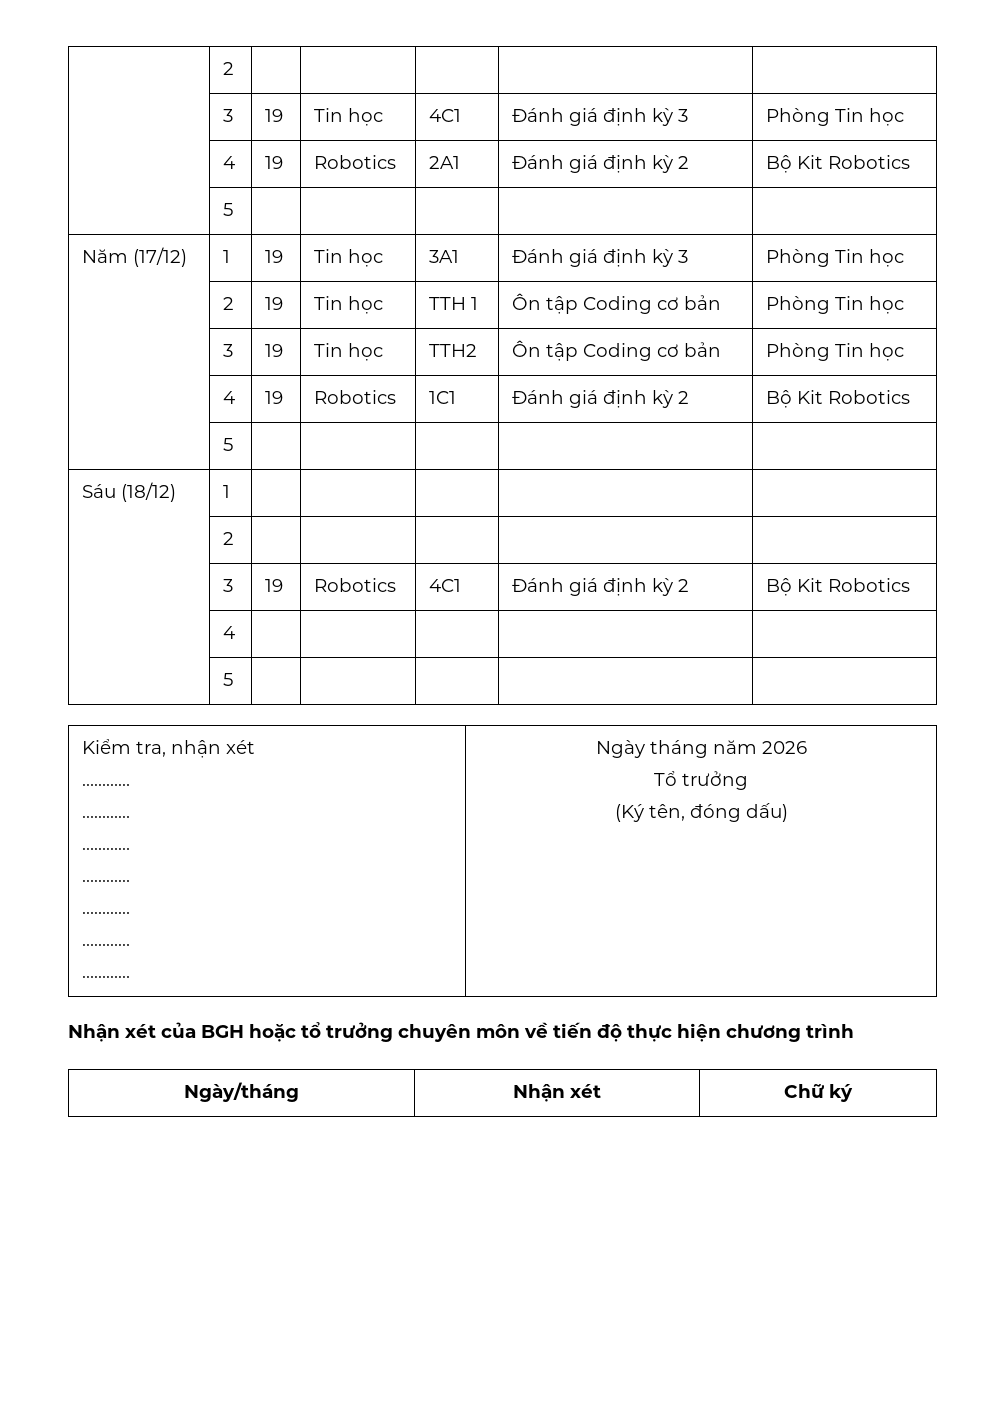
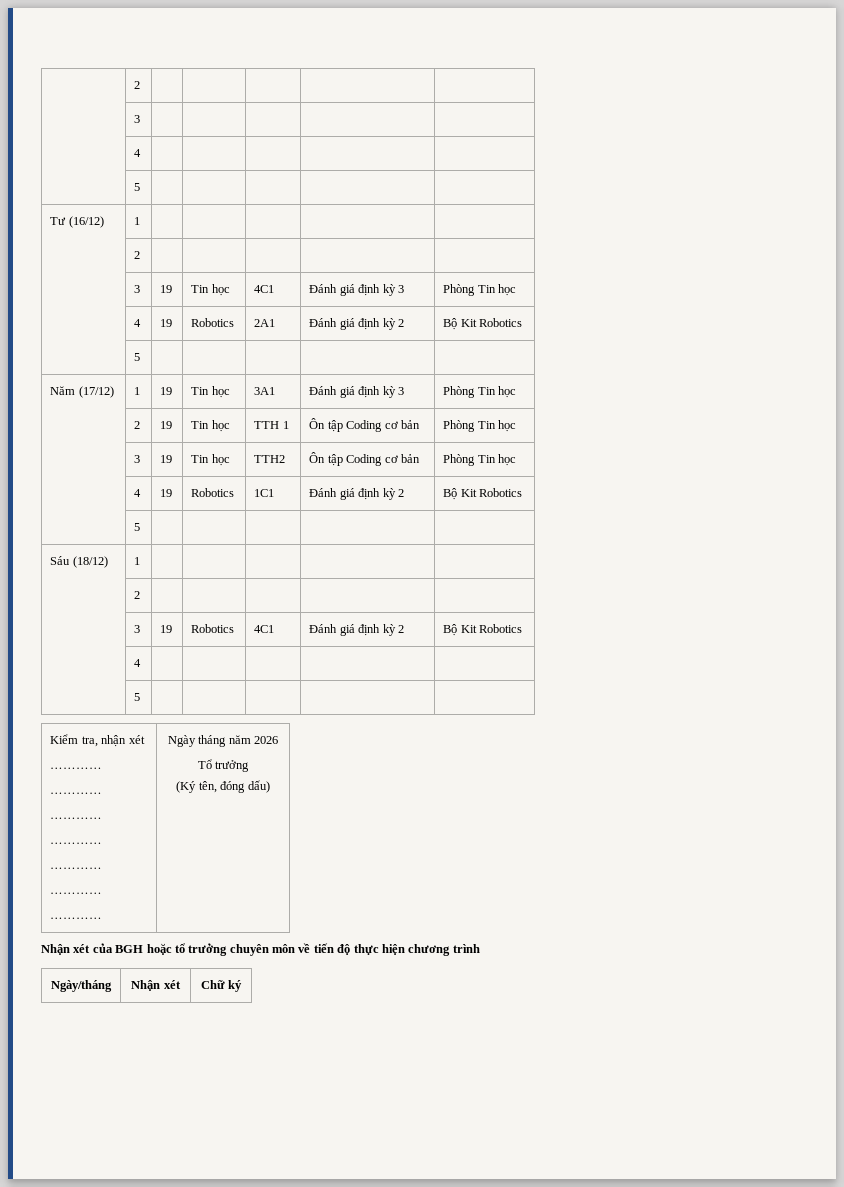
[222,62,234,75] | 2 | | | | | -> [134,81,141,89] [134,115,141,123] [134,149,142,157] [134,183,141,191] [50,216,104,228] [134,217,141,225] [134,251,141,259] | 2 | | | | | // | 3 | | | | | // | 4 | | | | | // | 5 | | | | | // Tư (16/12) | 1 | | | | | // | 2 | | | | |

